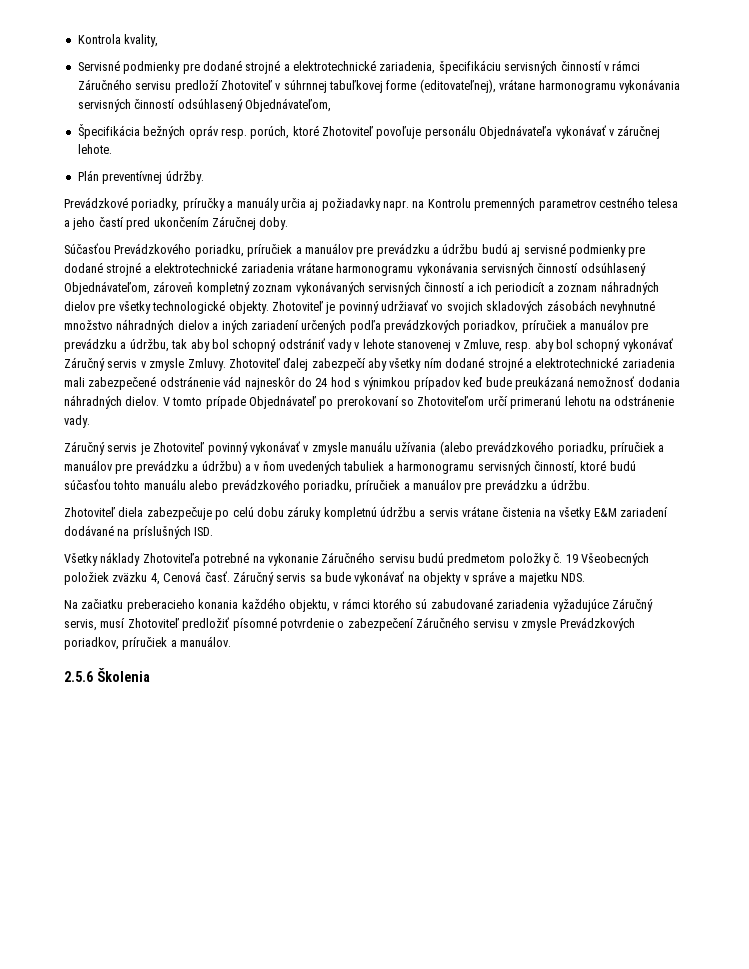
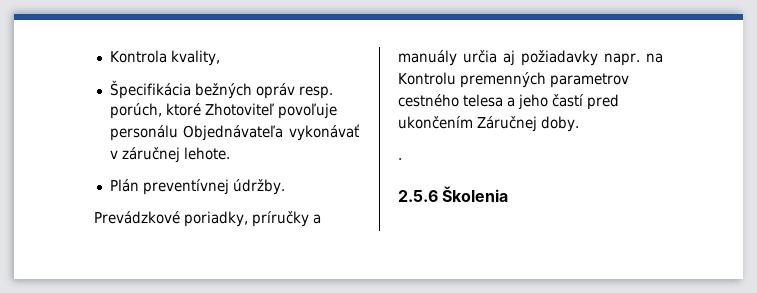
[77,60,641,74] [77,79,680,93] [77,98,331,112] // Servisné podmienky pre dodané strojné a elektrotechnické zariadenia, špecifikáciu servisných činností v rámci Záručného servisu predloží Zhotoviteľ v súhrnnej tabuľkovej forme (editovateľnej), vrátane harmonogramu vykonávania servisných činností odsúhlasený Objednávateľom, -> (220, 58) none
[64,243,646,257] [64,262,646,276] [64,281,659,295] [64,300,655,314] [64,319,648,333] [64,338,673,352] [64,357,675,371] [64,376,680,390] [64,395,675,409] [64,415,90,428] [64,441,665,455] [64,460,636,474] [64,479,590,493] [64,506,668,520] [64,525,214,539] [64,552,649,566] [64,571,585,585] [64,598,653,612] [64,617,635,631] [64,636,232,650] Súčasťou Prevádzkového poriadku, príručiek a manuálov pre prevádzku a údržbu budú aj servisné podmienky pre dodané strojné a elektrotechnické zariadenia vrátane harmonogramu vykonávania servisných činností odsúhlasený Objednávateľom, zároveň kompletný zoznam vykonávaných servisných činností a ich periodicít a zoznam náhradných dielov pre všetky technologické objekty. Zhotoviteľ je povinný udržiavať vo svojich skladových zásobách nevyhnutné množstvo náhradných dielov a iných zariadení určených podľa prevádzkových poriadkov, príručiek a manuálov pre prevádzku a údržbu, tak aby bol schopný odstrániť vady v lehote stanovenej v Zmluve, resp. aby bol schopný vykonávať Záručný servis v zmysle Zmluvy. Zhotoviteľ ďalej zabezpečí aby všetky ním dodané strojné a elektrotechnické zariadenia mali zabezpečené odstránenie vád najneskôr do 24 hod s výnimkou prípadov keď bude preukázaná nemožnosť dodania náhradných dielov. V tomto prípade Objednávateľ po prerokovaní so Zhotoviteľom určí primeranú lehotu na odstránenie vady. // Záručný servis je Zhotoviteľ povinný vykonávať v zmysle manuálu užívania (alebo prevádzkového poriadku, príručiek a manuálov pre prevádzku a údržbu) a v ňom uvedených tabuliek a harmonogramu servisných činností, ktoré budú súčasťou tohto manuálu alebo prevádzkového poriadku, príručiek a manuálov pre prevádzku a údržbu. // Zhotoviteľ diela zabezpečuje po celú dobu záruky kompletnú údržbu a servis vrátane čistenia na všetky E&M zariadení dodávané na príslušných ISD. // Všetky náklady Zhotoviteľa potrebné na vykonanie Záručného servisu budú predmetom položky č. 19 Všeobecných položiek zväzku 4, Cenová časť. Záručný servis sa bude vykonávať na objekty v správe a majetku NDS. // Na začiatku preberacieho konania každého objektu, v rámci ktorého sú zabudované zariadenia vyžadujúce Záručný servis, musí Zhotoviteľ predložiť písomné potvrdenie o zabezpečení Záručného servisu v zmysle Prevádzkových poriadkov, príručiek a manuálov. -> [398,158,402,160] .

